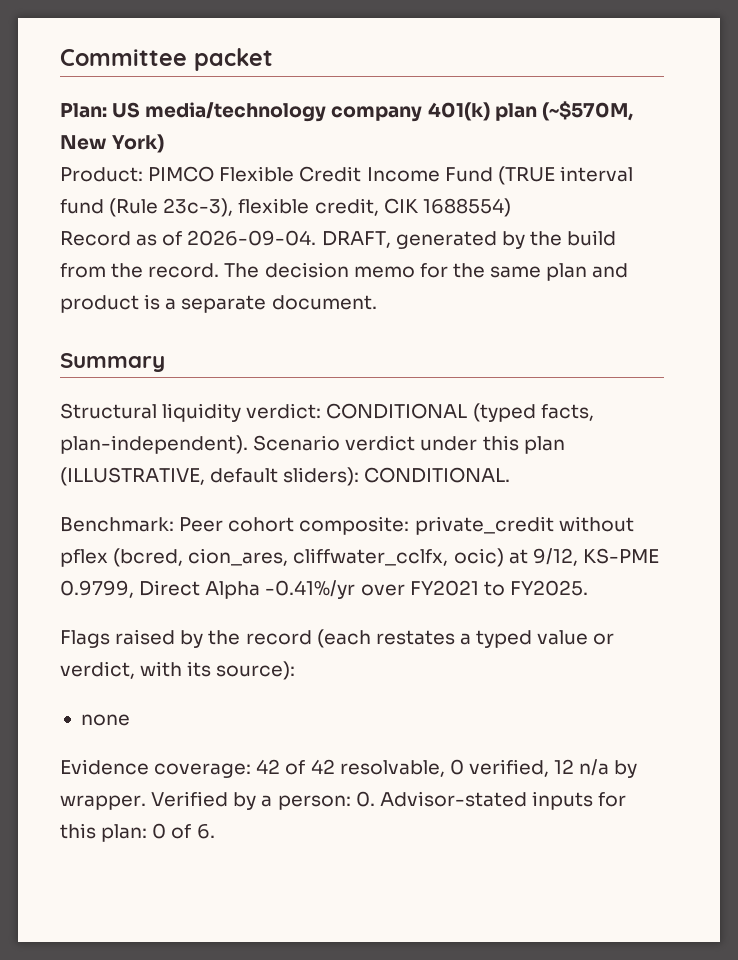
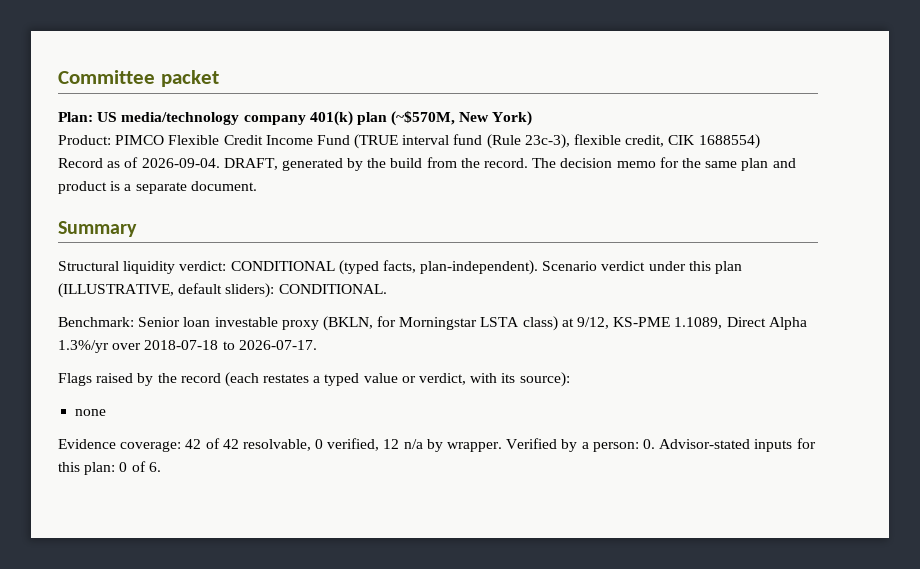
[179,516,634,535] [60,548,504,567] Peer cohort composite: private_credit without pflex (bcred, cion_ares, cliffwater_cclfx, ocic) -> [138,316,558,331] Senior loan investable proxy (BKLN, for Morningstar LSTA class)
[60,580,134,598] 0.9799, -> [674,317,723,329] 1.1089,
[265,580,588,599] -0.41%/yr over FY2021 to FY2025. -> [58,340,317,353] 1.3%/yr over 2018-07-18 to 2026-07-17.

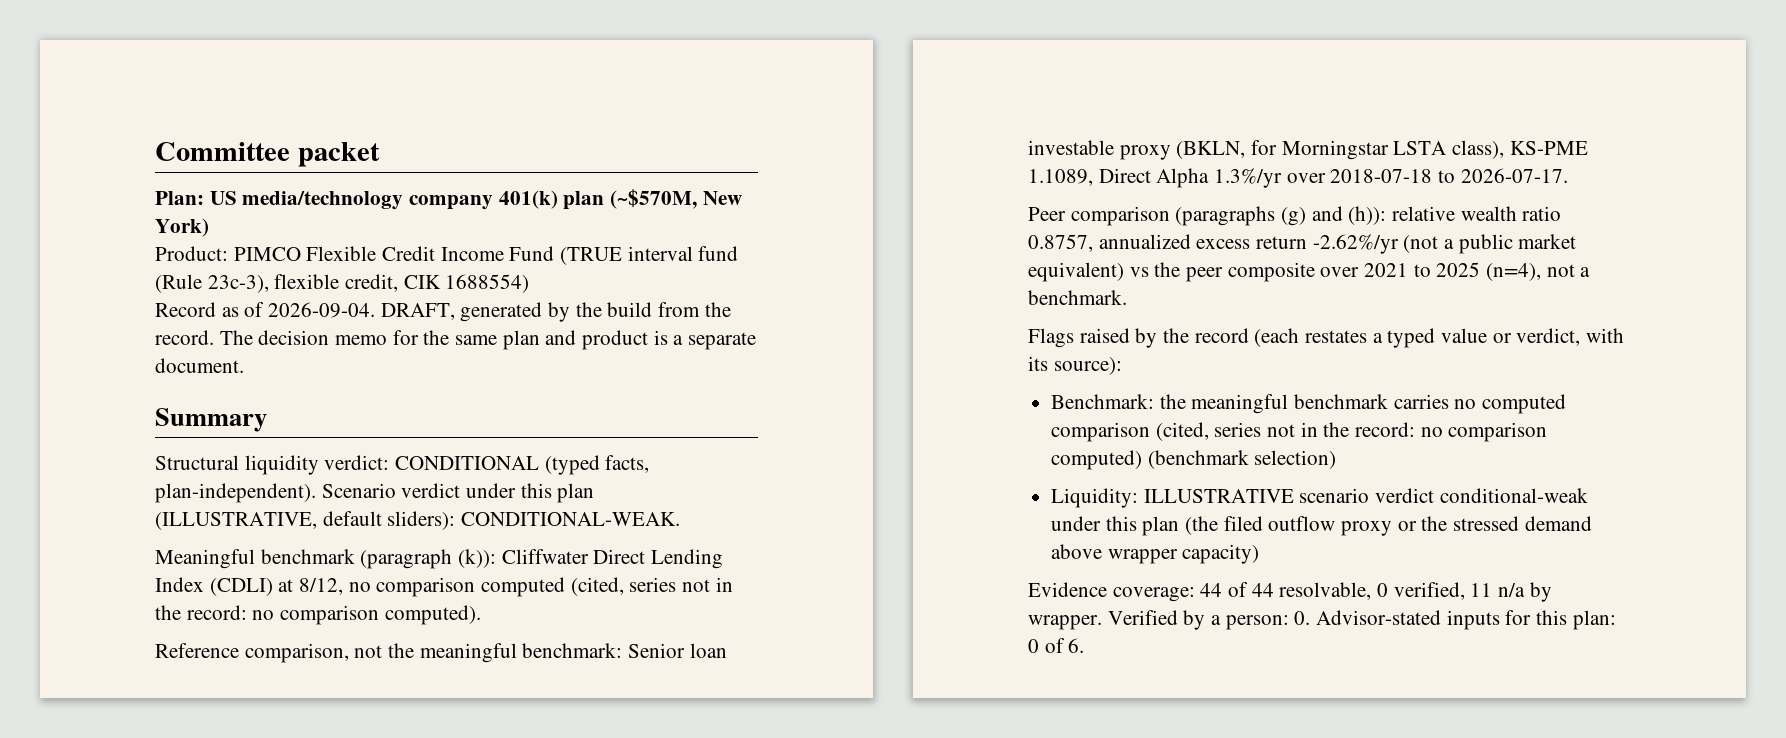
[278,284,387,294] [58,317,134,327] CONDITIONAL. // Benchmark: -> [461,512,681,526] [155,549,724,569] [155,577,733,597] [155,605,481,625] [155,643,623,663] CONDITIONAL-WEAK. // Meaningful benchmark (paragraph (k)): Cliffwater Direct Lending Index (CDLI) at 8/12, no comparison computed (cited, series not in the record: no comparison computed). // Reference comparison, not the meaningful benchmark:
[522,316,610,331] class) at 9/12, -> [1452,140,1505,159] class),
(317, 345) none -> [1028,206,1562,226] [1028,234,1577,254] [1028,262,1591,282] [1028,290,1127,305] // Peer comparison (paragraphs (g) and (h)): relative wealth ratio 0.8757, annualized excess return -2.62%/yr (not a public market equivalent) vs the peer composite over 2021 to 2025 (n=4), not a benchmark.
[75,409,107,416] // none -> [1051,394,1567,414] [1051,422,1548,442] [1051,450,1337,470] [1051,488,1588,508] [1051,516,1592,536] [1051,544,1260,564] // Benchmark: the meaningful benchmark carries no computed comparison (cited, series not in the record: no comparison computed) (benchmark selection) // Liquidity: ILLUSTRATIVE scenario verdict conditional-weak under this plan (the filed outflow proxy or the stressed demand above wrapper capacity)
[185,438,239,449] 42 of 42 -> [1200,582,1274,597] 44 of 44
[383,439,400,449] 12 -> [1470,583,1493,597] 11

